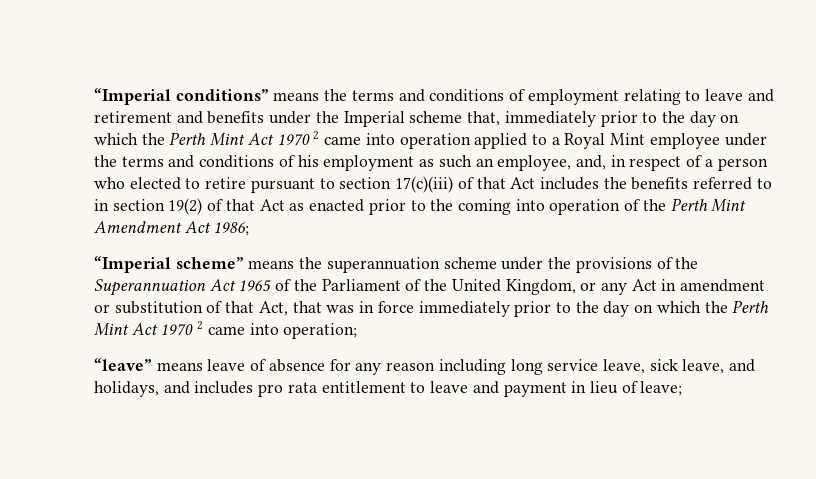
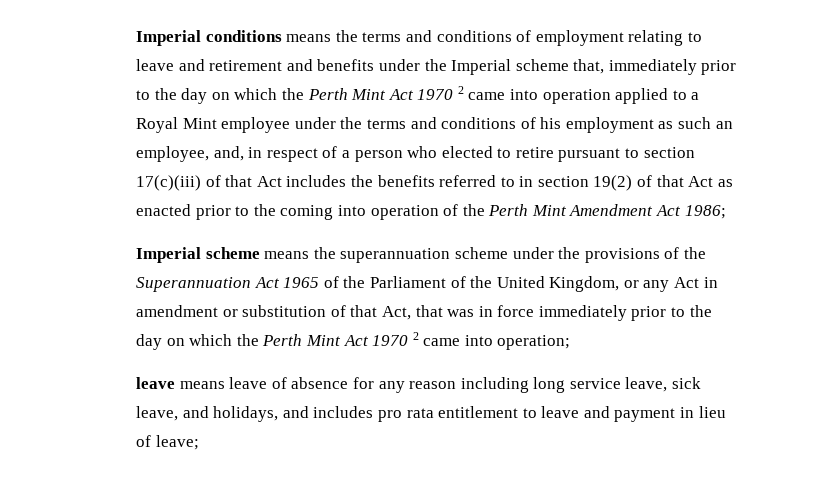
[93,88,269,105] “Imperial conditions” -> [135,30,282,46] Imperial conditions
[93,256,244,273] “Imperial scheme” -> [135,247,260,263] Imperial scheme
[93,358,152,371] “leave” -> [135,377,175,389] leave

